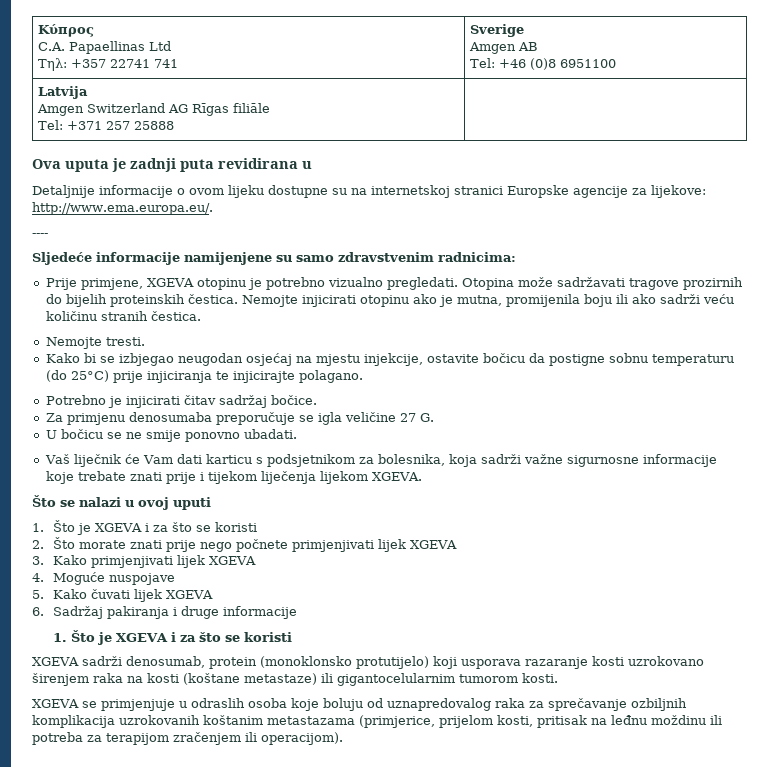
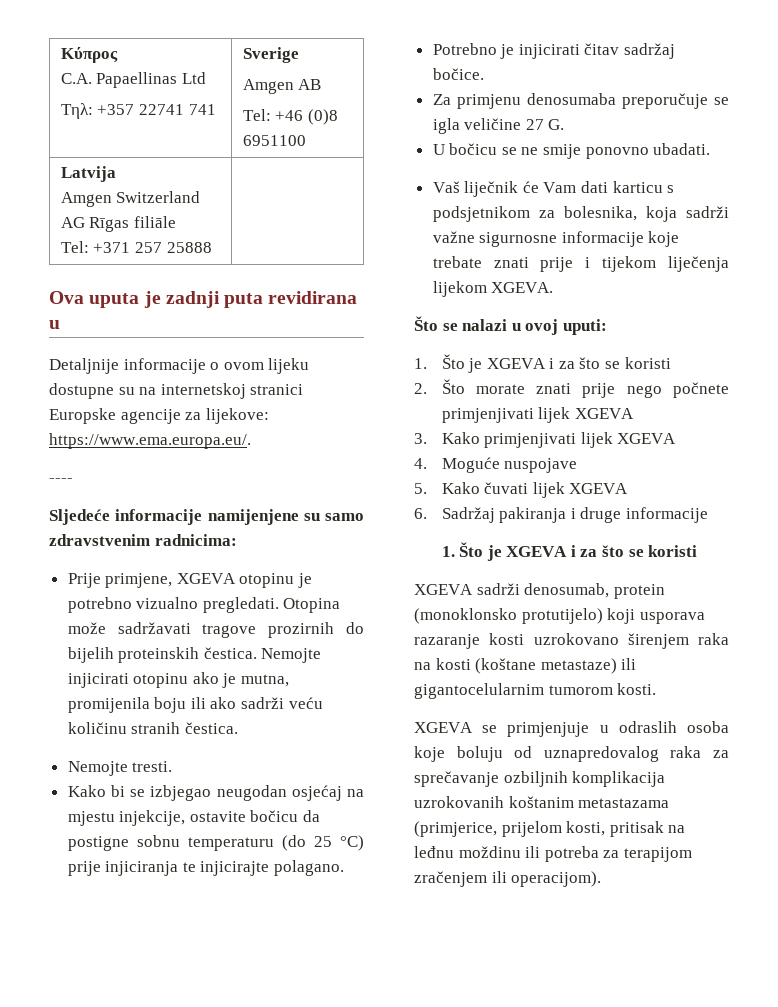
[32,202,213,215] http://www.ema.europa.eu/. -> [49,433,251,449] https://www.ema.europa.eu/.
[70,370,109,382] 25°C) -> [313,835,364,851] 25 °C)
[173,497,211,510] uputi -> [562,319,607,335] uputi:

